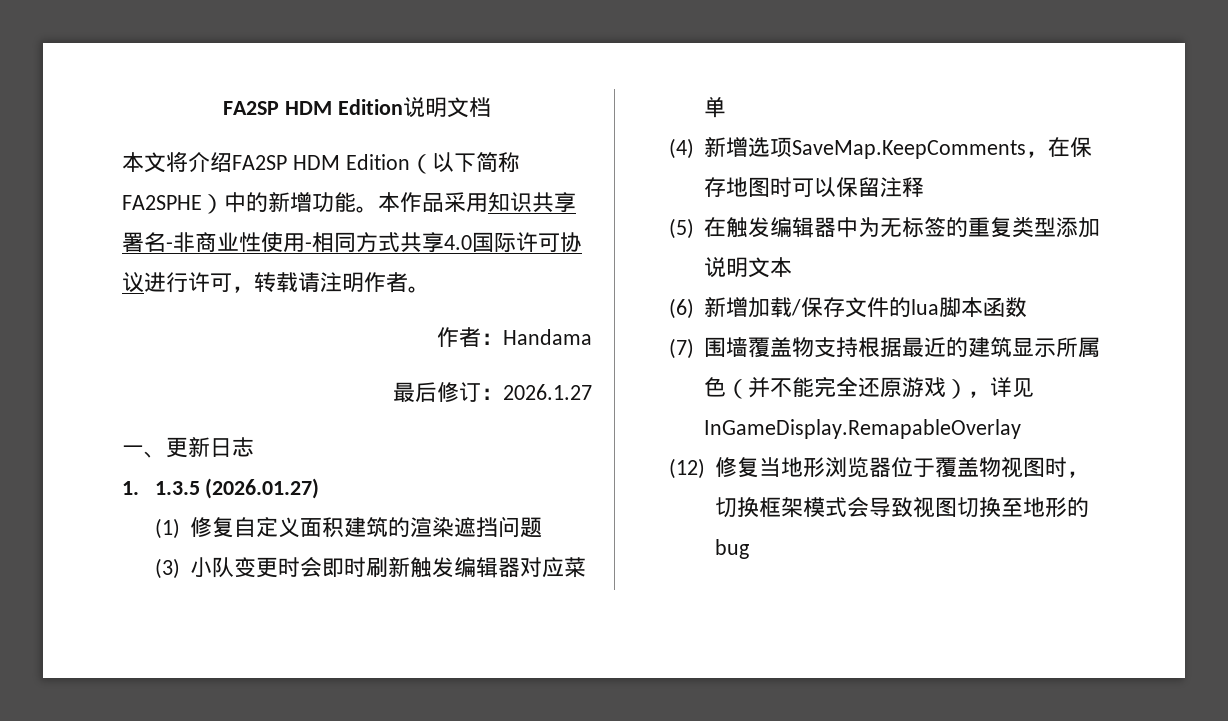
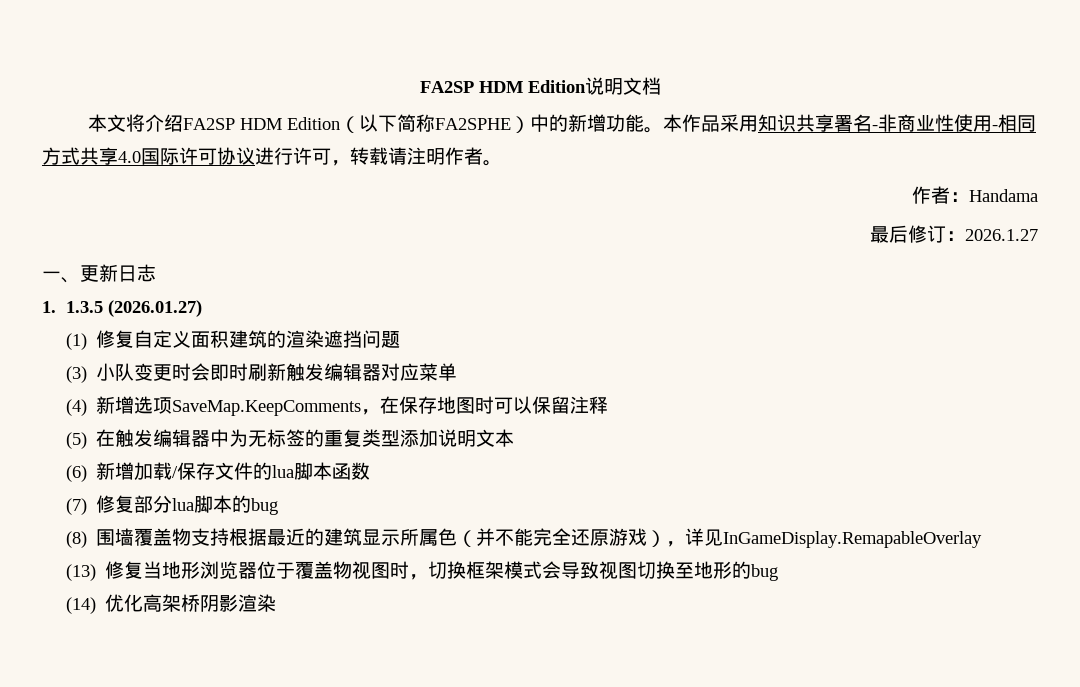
(694, 348) none -> [96,495,279,515] [66,531,88,548] 修复部分lua脚本的bug // (8)
[668,458,705,479] (12) -> [66,564,97,581] (13)
(750, 549) none -> [66,594,277,614] // (14)优化高架桥阴影渲染

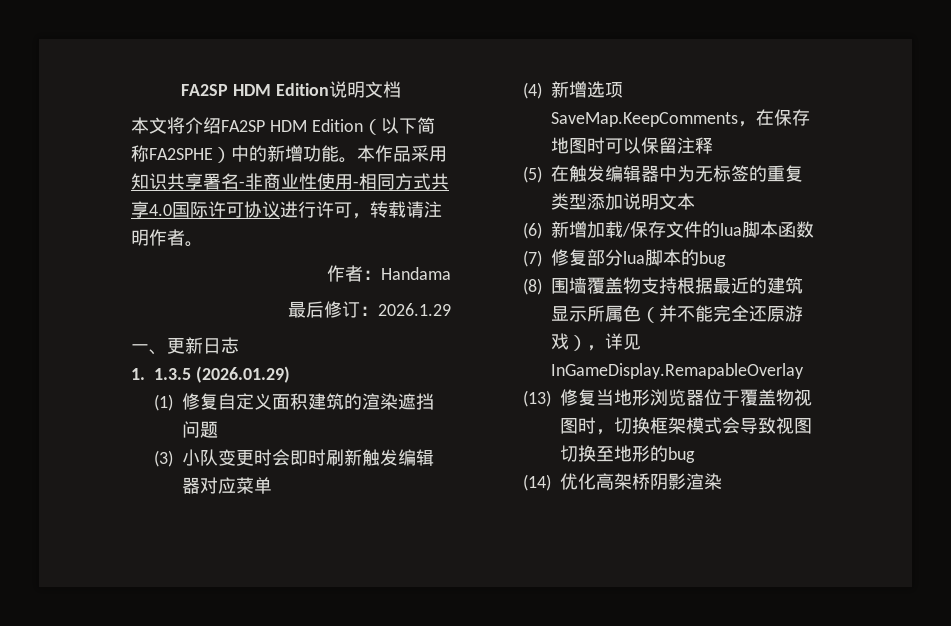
[965,229,1038,241] 2026.1.27 -> [378,303,451,316] 2026.1.29
[108,300,203,317] (2026.01.27) -> [195,366,290,383] (2026.01.29)

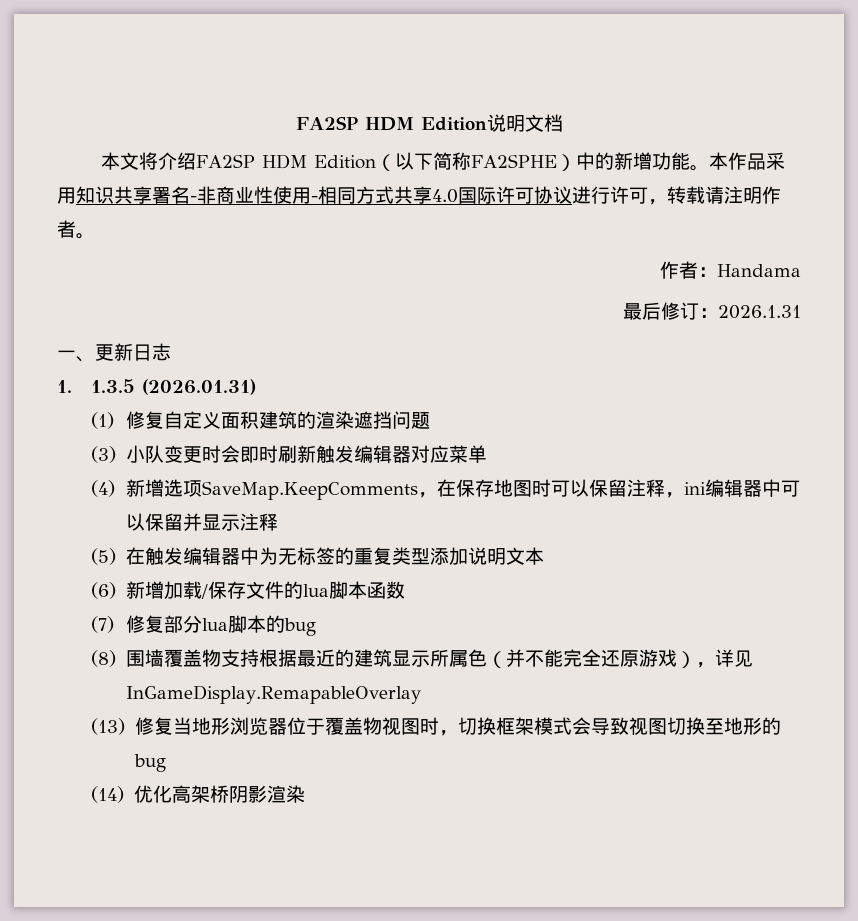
[378,303,451,316] 2026.1.29 -> [718,305,801,319] 2026.1.31
[195,366,290,383] (2026.01.29) -> [142,379,257,395] (2026.01.31)
(713, 145) none -> [664,479,800,498] [125,513,278,531] ，ini编辑器中可以保留并显示注释

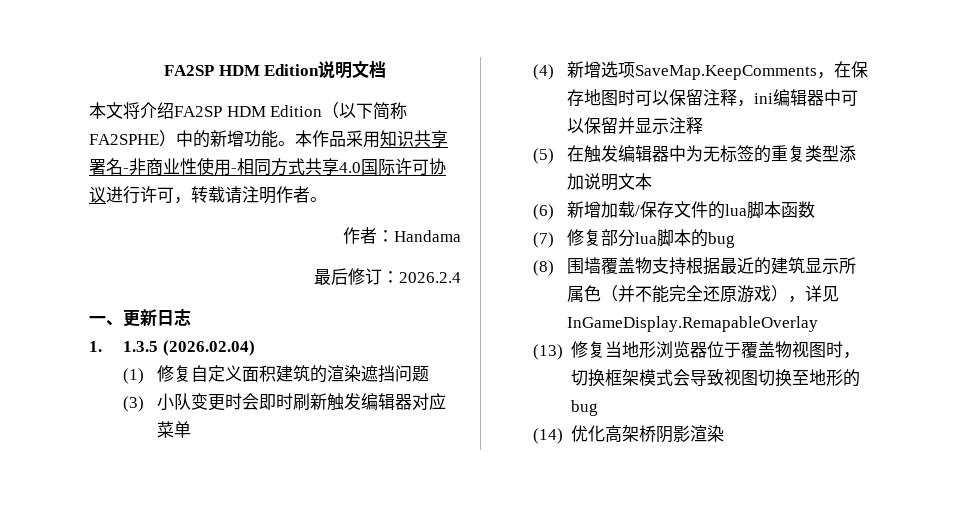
[718,305,801,319] 2026.1.31 -> [399,272,461,283] 2026.2.4
[142,379,257,395] (2026.01.31) -> [162,340,255,356] (2026.02.04)

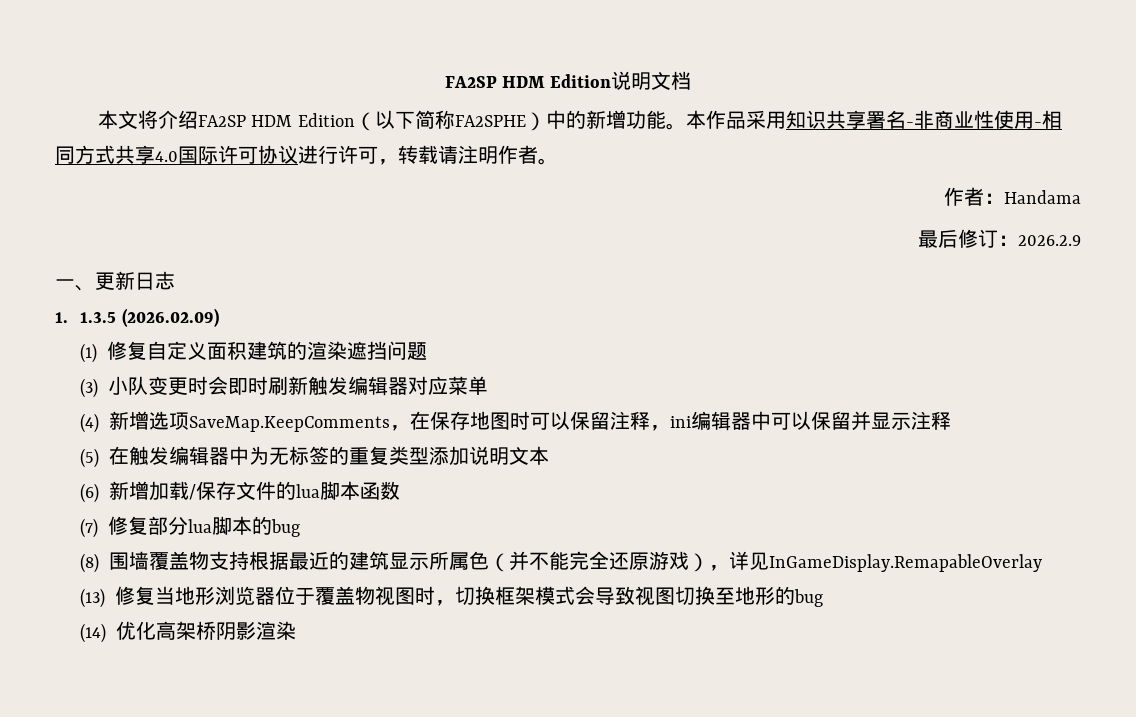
[399,272,461,283] 2026.2.4 -> [1018,235,1081,246] 2026.2.9
[162,340,255,356] (2026.02.04) -> [121,308,219,327] (2026.02.09)

